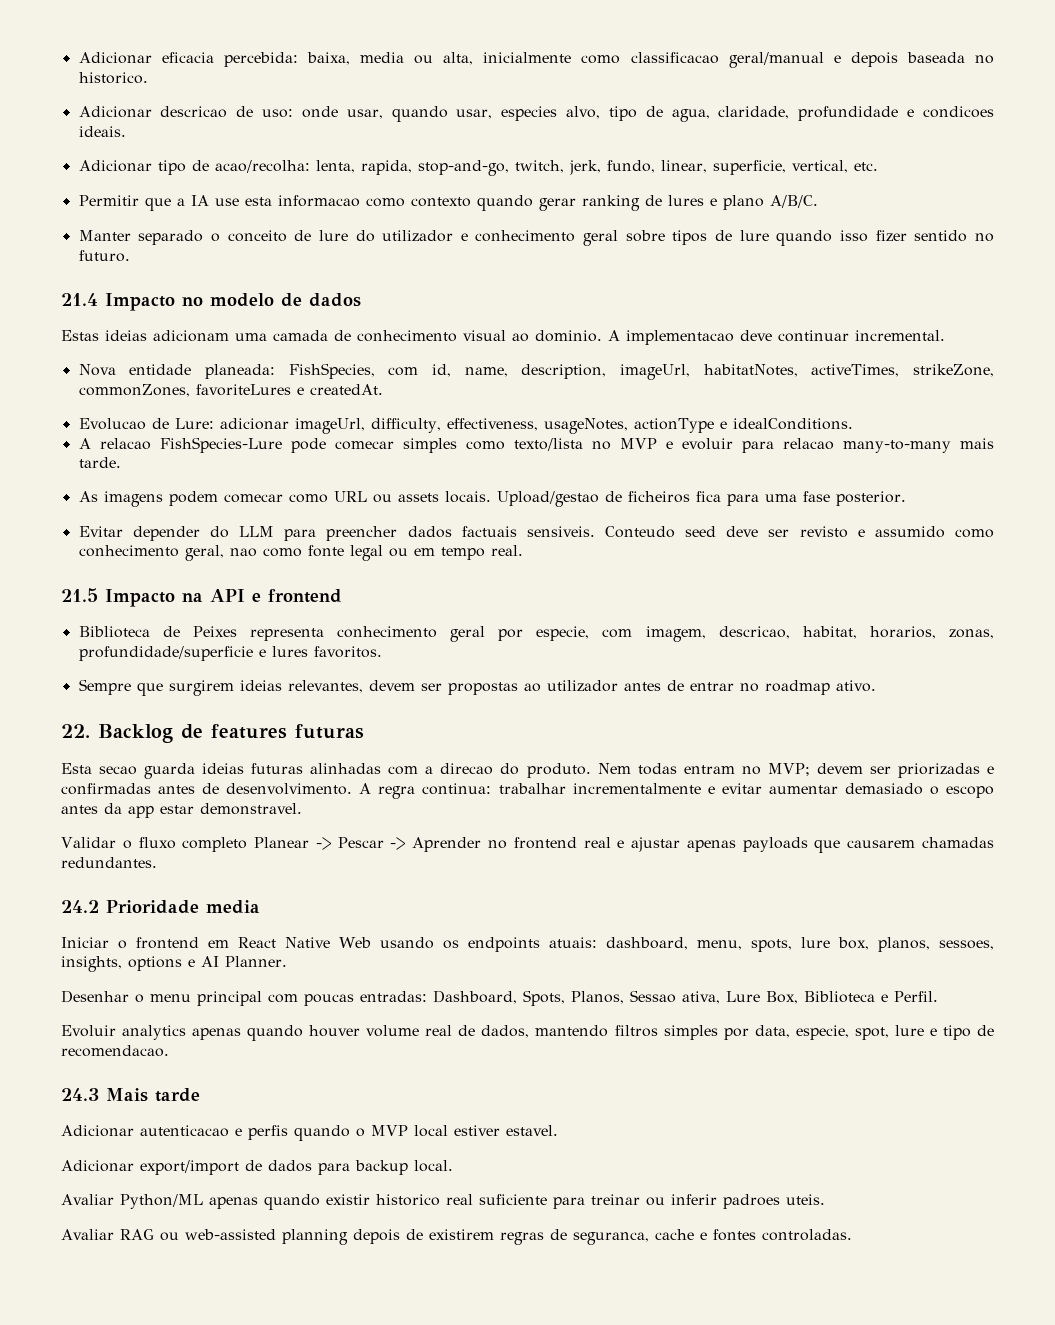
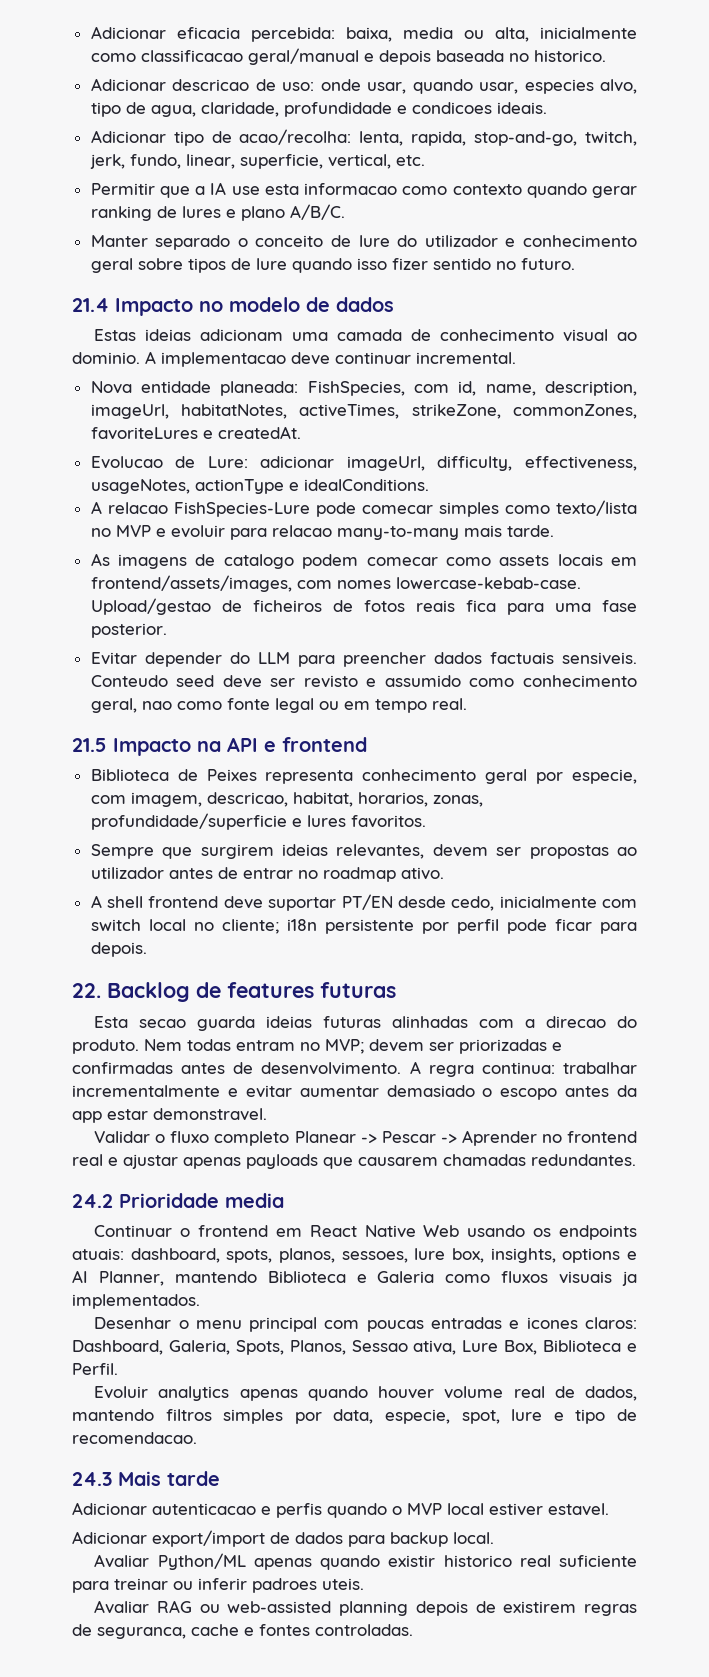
(163, 499) none -> [195,554,294,569] de catalogo
[333,491,690,507] URL ou assets locais. Upload/gestao de ficheiros -> [499,554,638,566] [90,575,581,592] [90,598,455,615] assets locais em frontend/assets/images, com nomes lowercase-kebab-case. Upload/gestao de ficheiros de fotos reais
(876, 686) none -> [90,894,638,911] [90,919,637,934] [90,942,147,957] // A shell frontend deve suportar PT/EN desde cedo, inicialmente com switch local no cliente; i18n persistente por perfil pode ficar para depois.
[61,937,109,948] Iniciar -> [94,1225,173,1237] Continuar
[696,937,995,952] [61,956,287,972] menu, spots, lure box, planos, sessoes, insights, options e AI Planner. -> [226,1248,638,1263] [72,1270,638,1286] [72,1294,200,1309] spots, planos, sessoes, lure box, insights, options e AI Planner, mantendo Biblioteca e Galeria como fluxos visuais ja implementados.
[360,990,517,1004] entradas: Dashboard, -> [431,1317,637,1329] [72,1340,230,1355] entradas e icones claros: Dashboard, Galeria,

